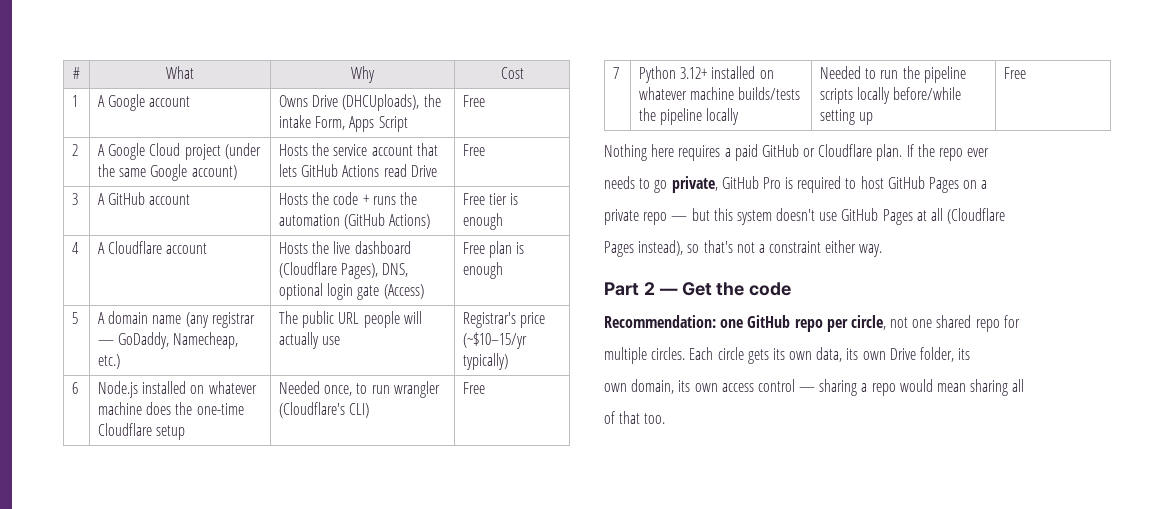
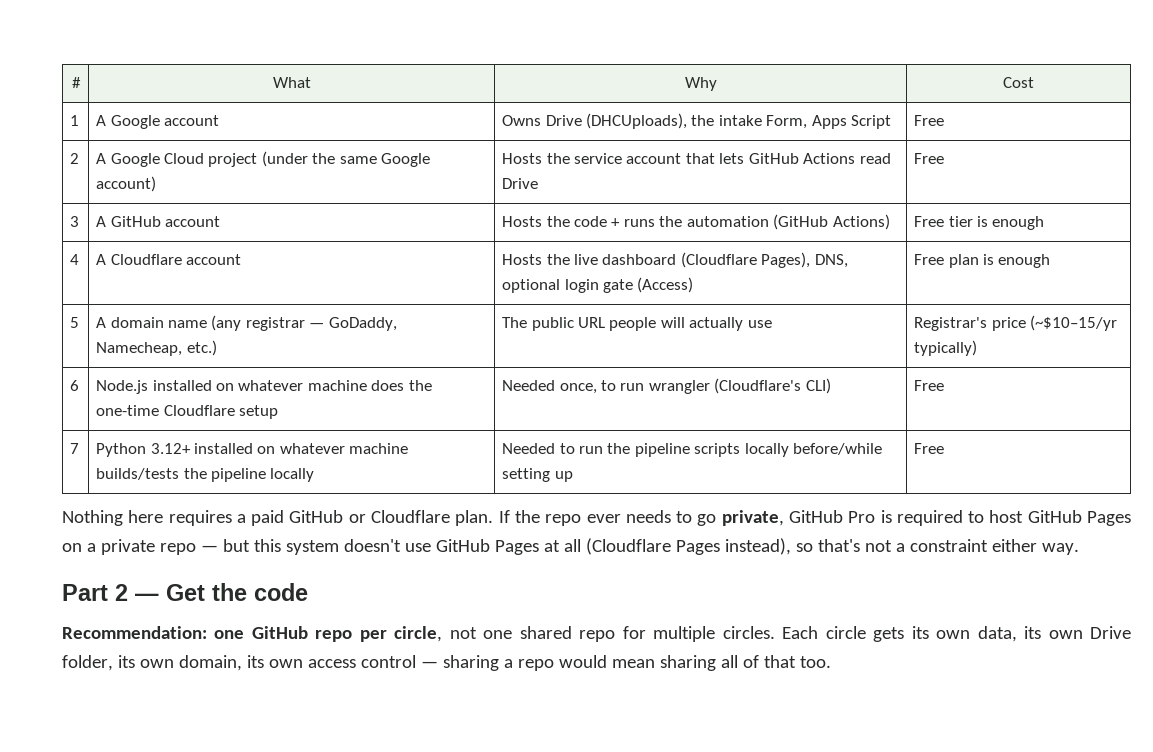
(990, 152) // -> (621, 518) none
(988, 184) // -> (96, 547) none
(1006, 216) // -> (671, 546) none
(1020, 321) // -> (646, 632) none
(971, 354) // -> (135, 661) none
(1025, 385) // -> (738, 661) none

